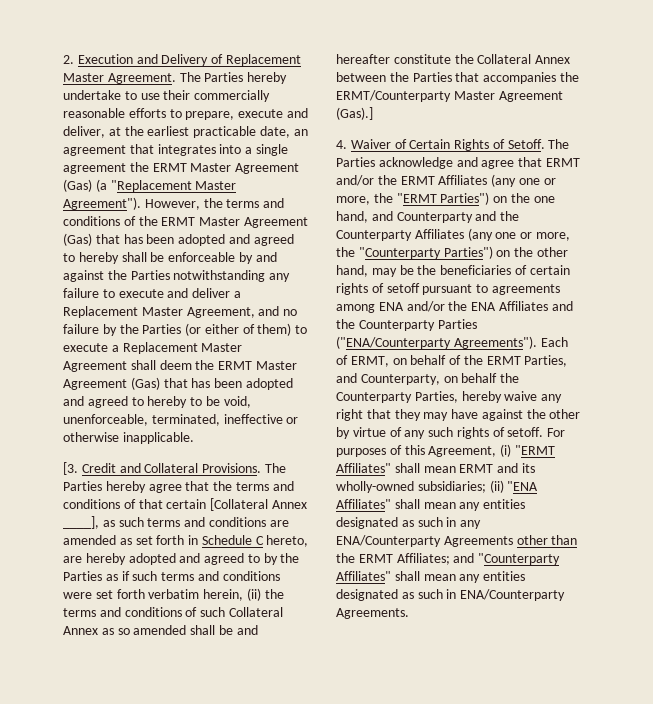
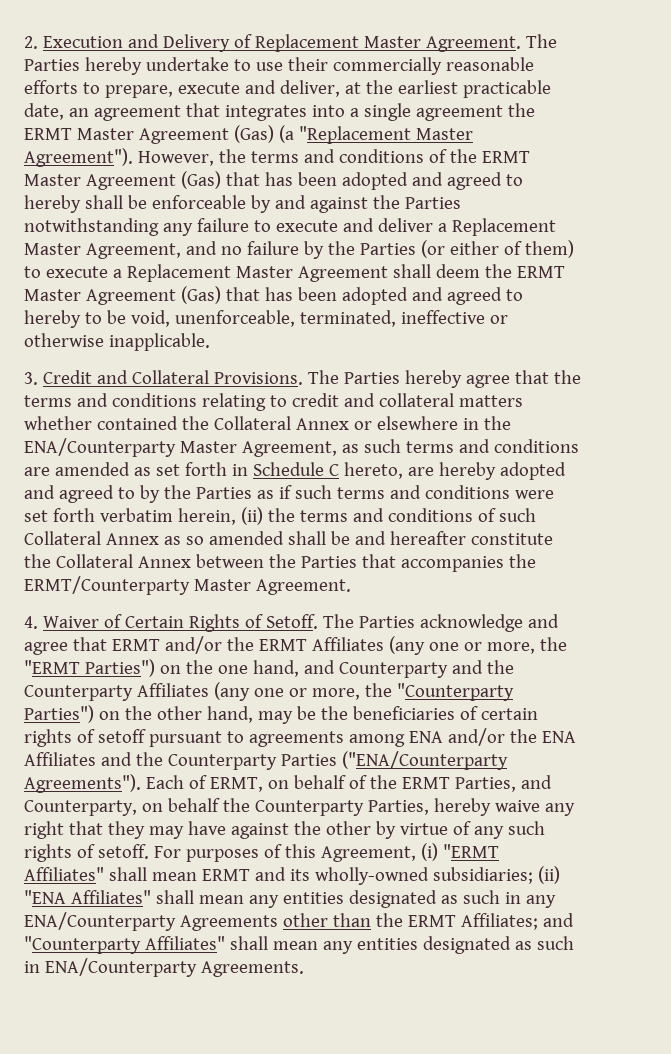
[63,462,78,475] [3. -> [24,372,38,385] 3.
[123,498,307,511] [63,516,99,529] of that certain [Collateral Annex ____], -> [201,393,523,411] [24,416,511,430] [24,438,337,457] relating to credit and collateral matters whether contained the Collateral Annex or elsewhere in the ENA/Counterparty Master Agreement,
[498,91,563,102] [336,107,373,120] Agreement (Gas).] -> [255,579,351,595] Agreement.

